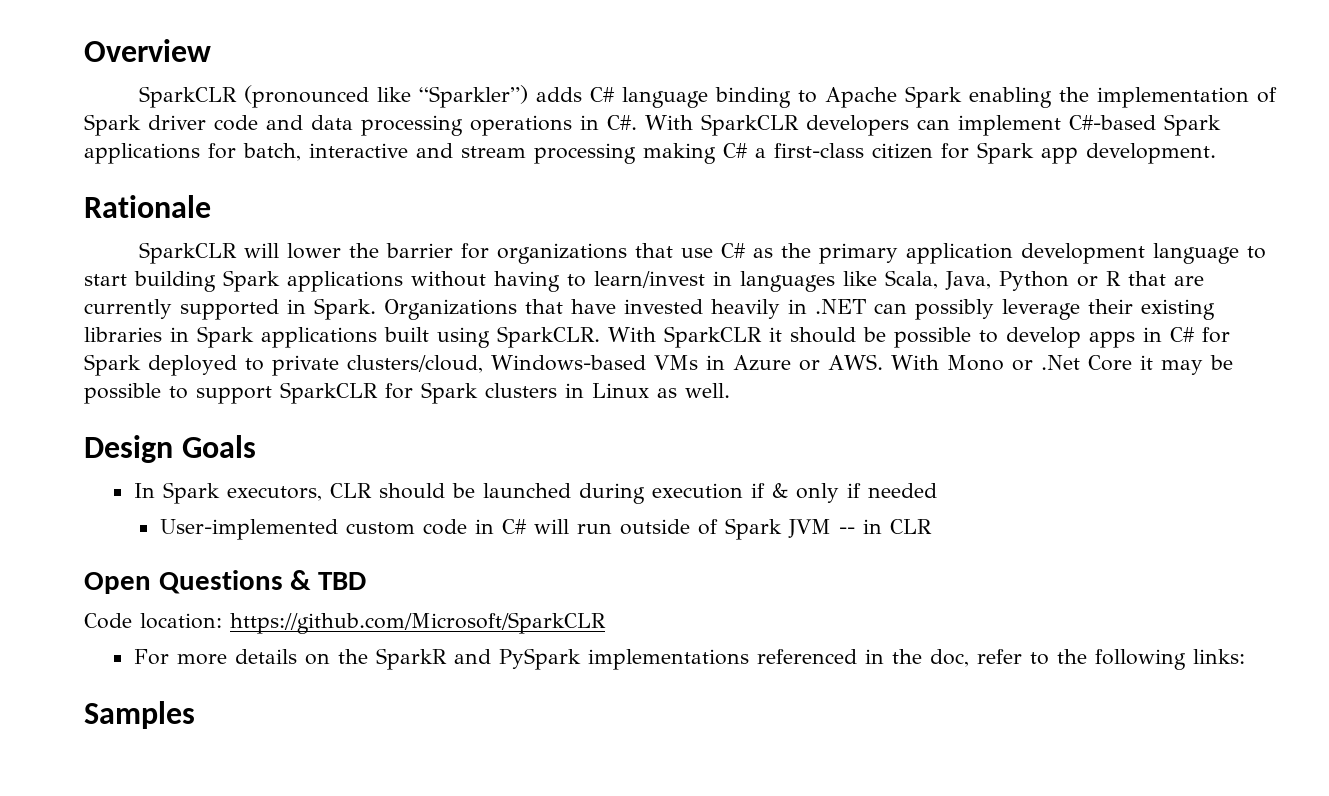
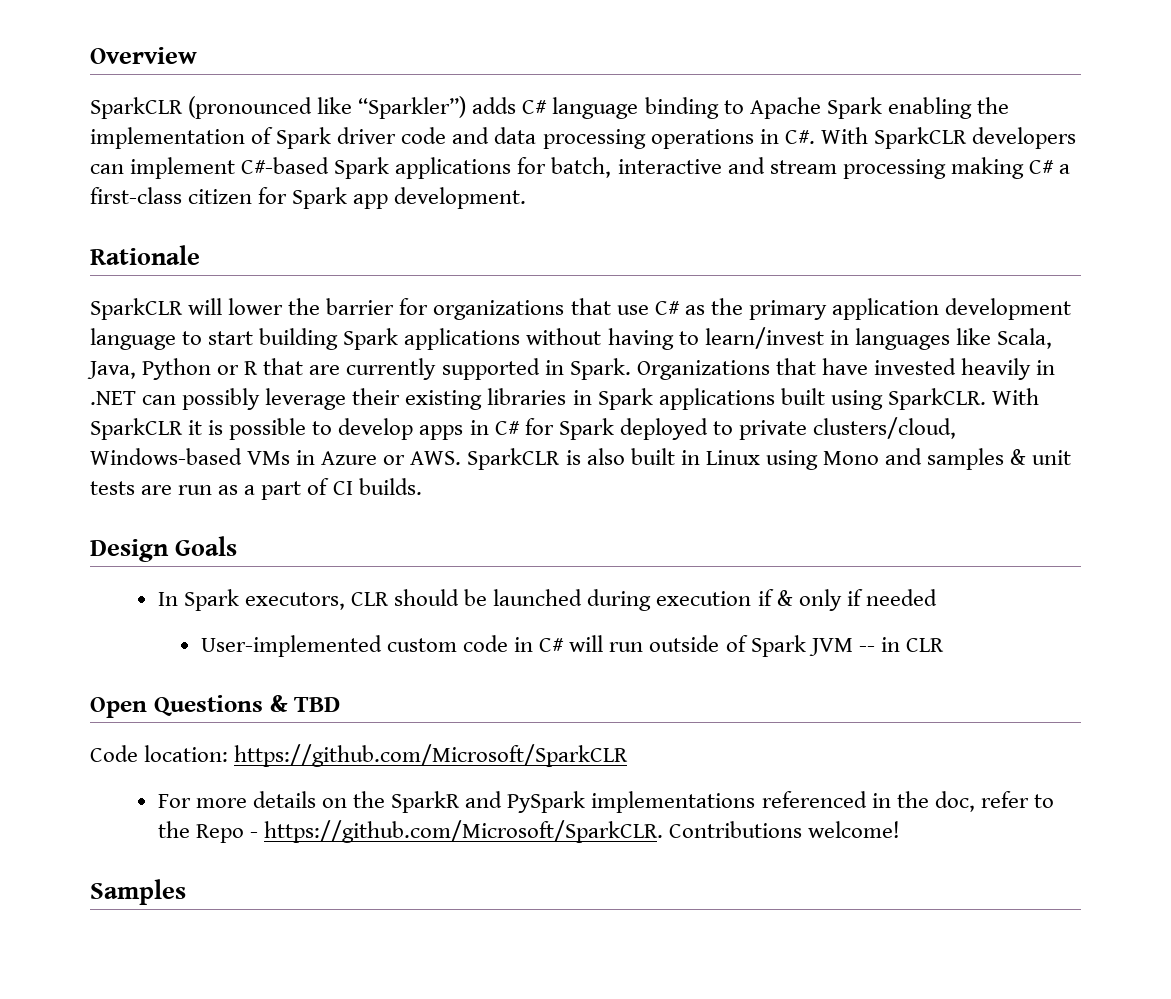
[790,327,886,343] should be -> [208,420,224,435] is
[890,355,1233,375] [84,382,730,404] With Mono or .Net Core it may be possible to support SparkCLR for Spark clusters in Linux as well. -> [467,448,1072,470] [90,478,422,500] SparkCLR is also built in Linux using Mono and samples & unit tests are run as a part of CI builds.
[1094,649,1245,670] following links: -> [195,820,901,843] Repo - https://github.com/Microsoft/SparkCLR. Contributions welcome!

